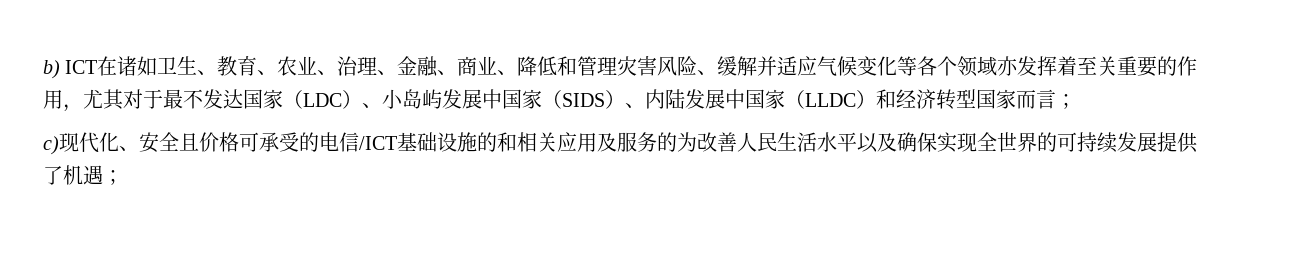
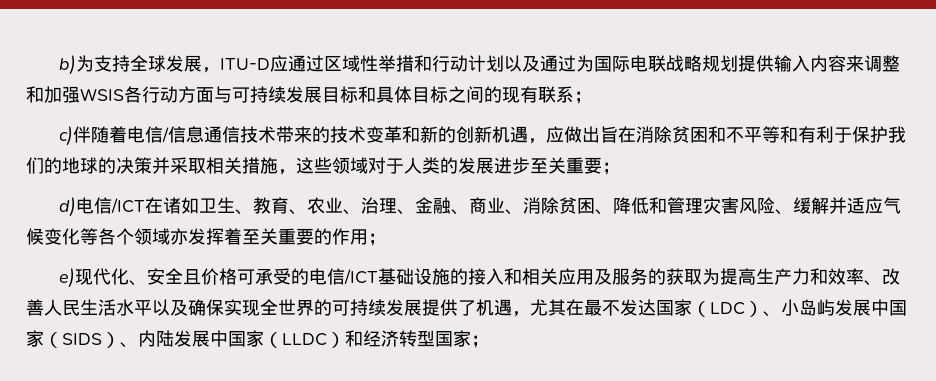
[65,60,98,74] ICT -> [76,55,901,73] [26,86,592,104] [59,126,907,146] [26,157,620,175] [59,197,146,217] 为支持全球发展，ITU-D应通过区域性举措和行动计划以及通过为国际电联战略规划提供输入内容来调整和加强WSIS各行动方面与可持续发展目标和具体目标之间的现有联系； // c)伴随着电信/信息通信技术带来的技术变革和新的创新机遇，应做出旨在消除贫困和不平等和有利于保护我们的地球的决策并采取相关措施，这些领域对于人类的发展进步至关重要； // d)电信/ICT
(518, 72) none -> [523,197,614,215] 消除贫困、
[63,89,163,112] ，尤其对于 -> [368,233,386,246] [59,268,901,288] [26,299,584,317] ； // e)现代化、安全且价格可承受的电信/ICT基础设施的接入和相关应用及服务的获取为提高生产力和效率、改善人民生活水平以及确保实现全世界的可持续发展提供了机遇，尤其在
[1016,89,1076,109] [43,132,1198,155] [43,165,123,185] 而言； // c)现代化、安全且价格可承受的电信/ICT基础设施的和相关应用及服务的为改善人民生活水平以及确保实现全世界的可持续发展提供了机遇； -> [471,335,489,348] ；

